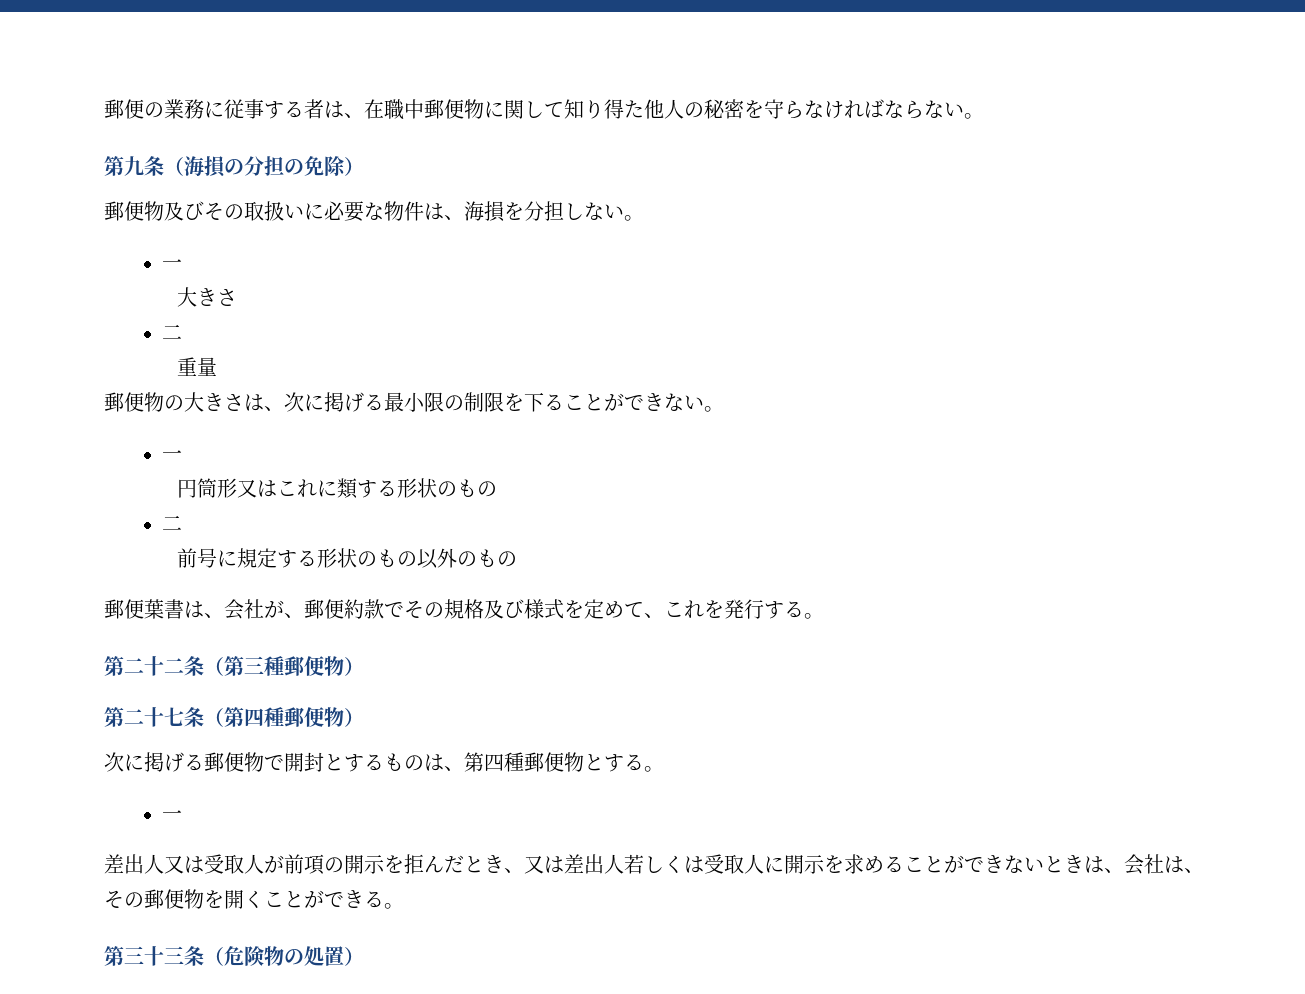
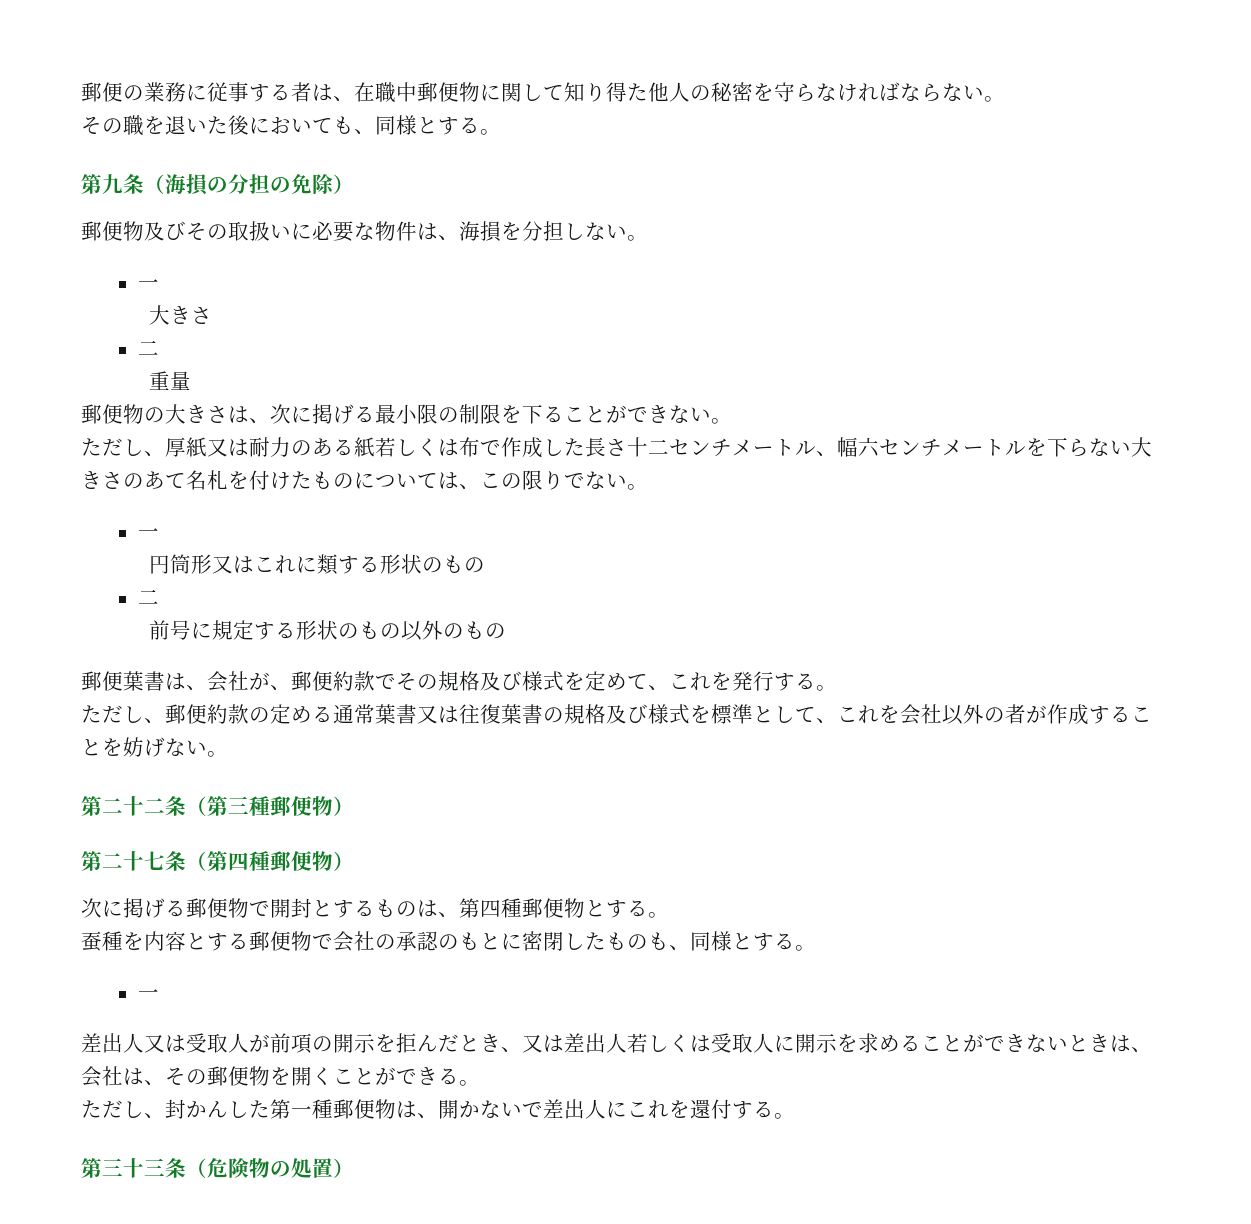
(984, 116) none -> [81,115,501,136] // その職を退いた後においても、同様とする。
(724, 409) none -> [81,437,1152,458] [81,470,648,490] // ただし、厚紙又は耐力のある紙若しくは布で作成した長さ十二センチメートル、幅六センチメートルを下らない大きさのあて名札を付けたものについては、この限りでない。
(824, 616) none -> [81,704,1152,725] [81,737,228,757] // ただし、郵便約款の定める通常葉書又は往復葉書の規格及び様式を標準として、これを会社以外の者が作成することを妨げない。
(664, 769) none -> [81,931,816,952] // 蚕種を内容とする郵便物で会社の承認のもとに密閉したものも、同様とする。
(404, 906) none -> [81,1099,795,1119] // ただし、封かんした第一種郵便物は、開かないで差出人にこれを還付する。

